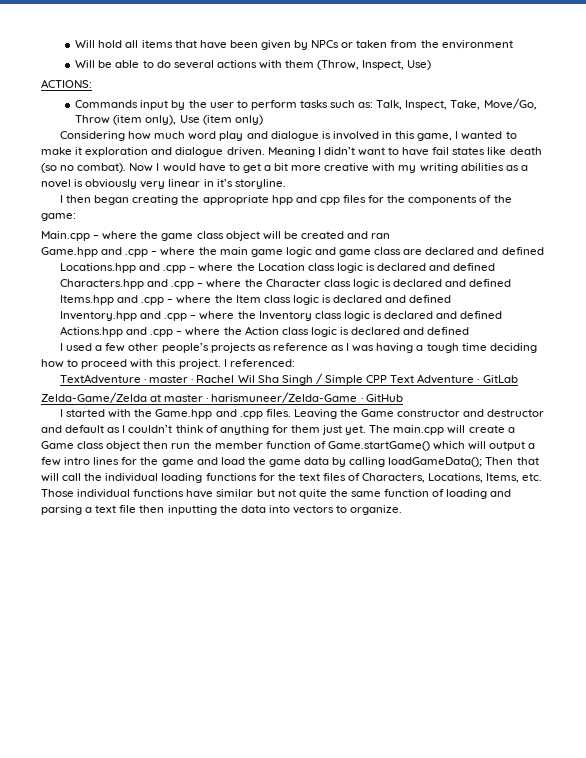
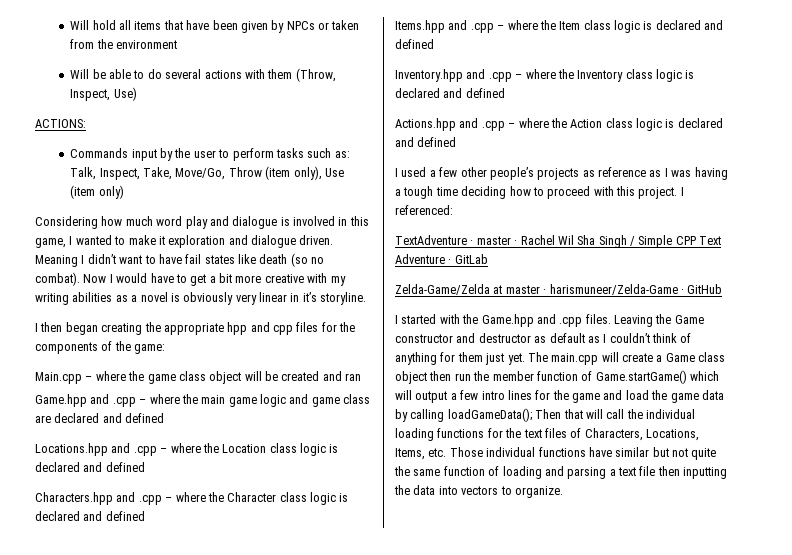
[41,425,62,433] and -> [534,336,547,343] as

